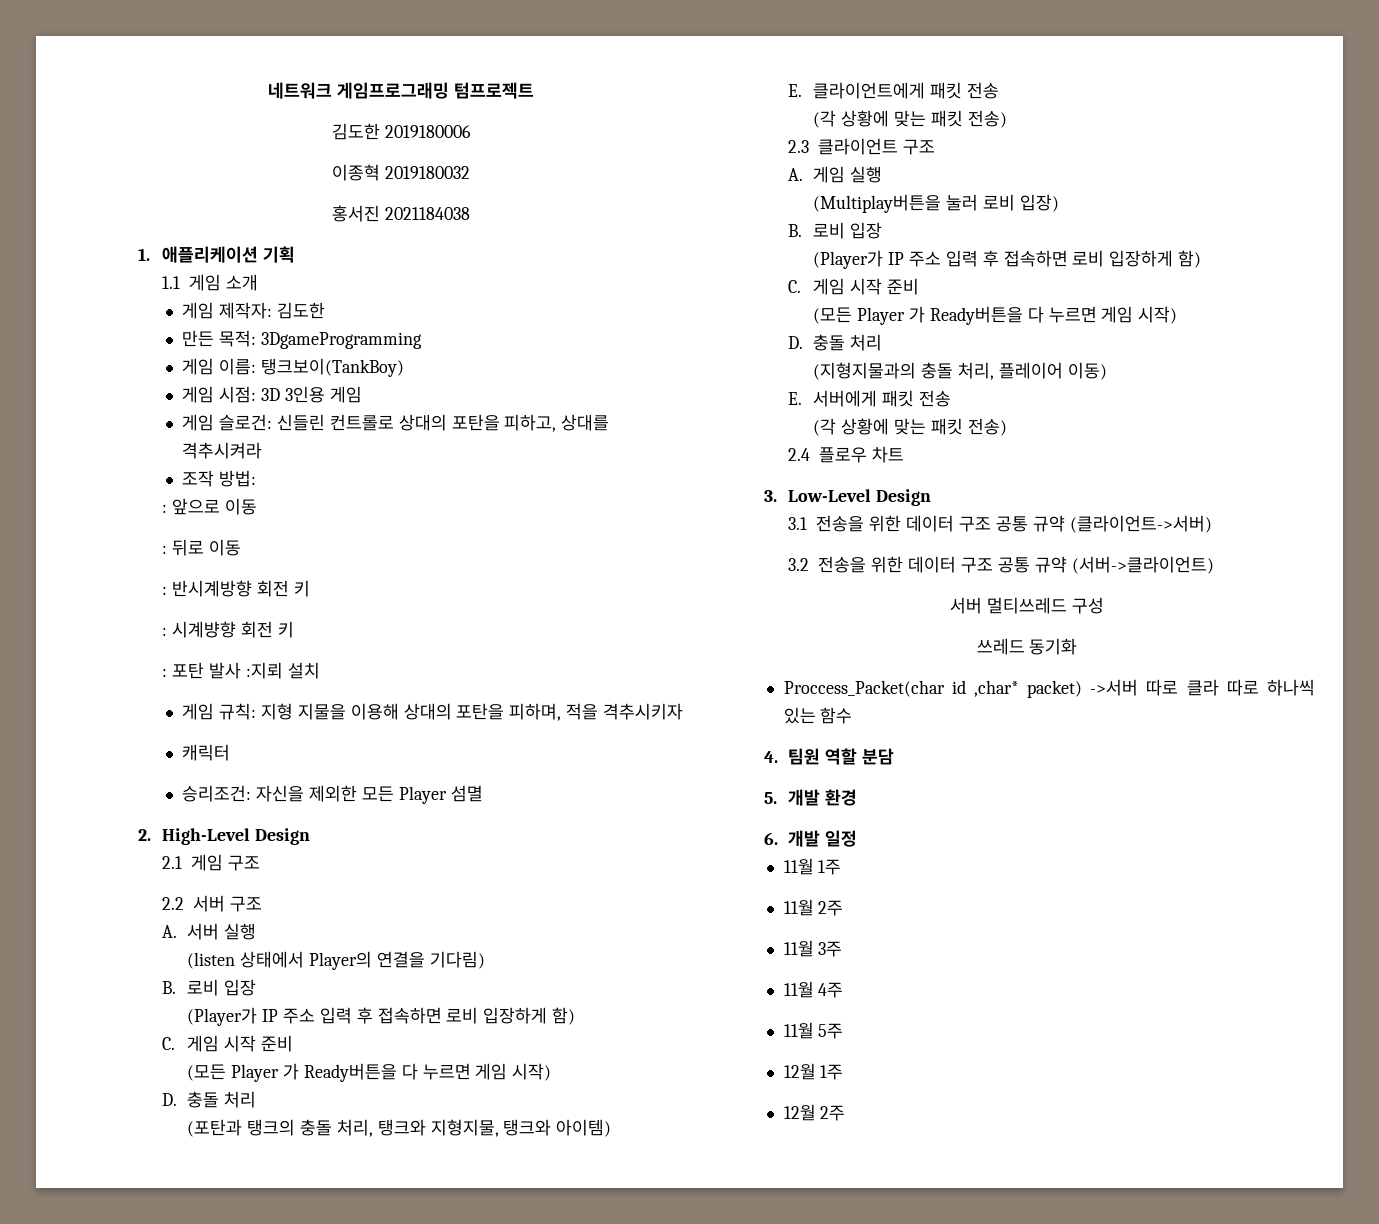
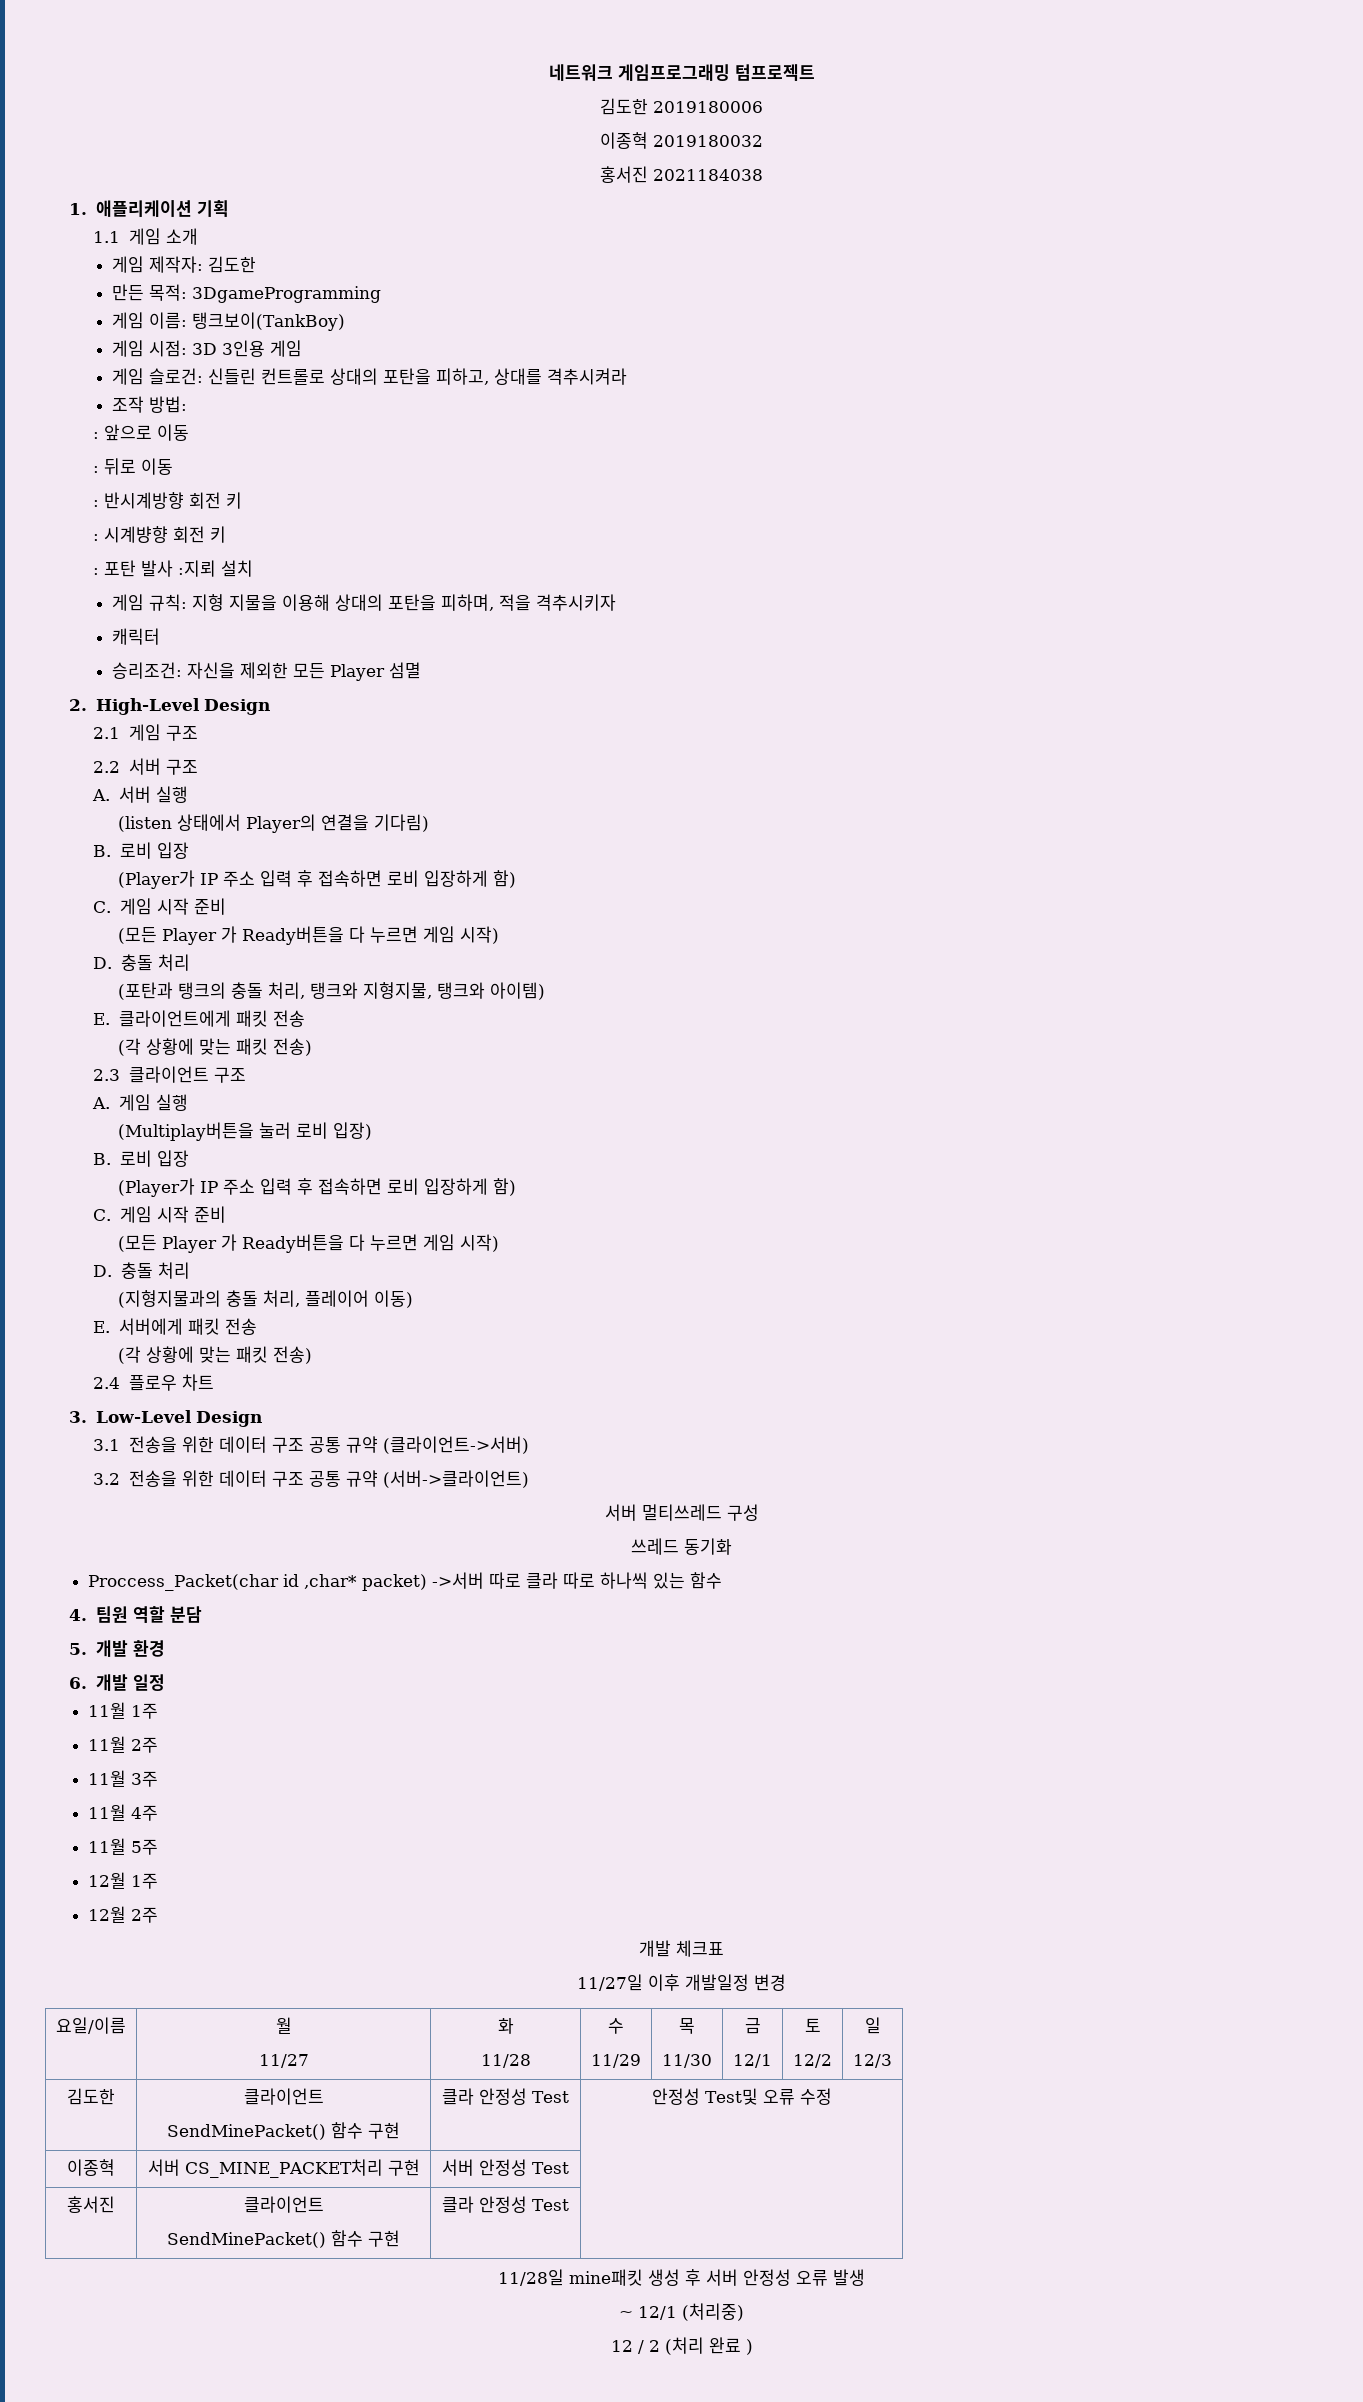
(846, 1113) none -> [639,1940,724,1957] [577,1974,786,1991] [56,2017,126,2034] [275,2017,292,2034] [258,2054,309,2068] [497,2018,514,2034] [480,2054,531,2068] [608,2018,624,2034] [591,2054,641,2068] [679,2018,695,2034] [662,2054,712,2068] [744,2018,761,2034] [733,2054,772,2068] [804,2018,821,2032] [793,2054,832,2068] [864,2017,881,2034] [853,2054,892,2068] [67,2088,115,2105] [243,2088,324,2105] [167,2122,400,2140] [442,2088,570,2105] [651,2088,832,2105] [67,2159,115,2176] [147,2159,420,2178] [442,2159,570,2176] [67,2196,115,2213] [243,2196,324,2213] [167,2230,400,2248] [442,2196,570,2213] [498,2269,865,2286] [619,2303,744,2321] [610,2337,753,2355] // 개발 체크표 // 11/27일 이후 개발일정 변경 // 요일/이름 | 월 // 11/27 | 화 // 11/28 | 수 // 11/29 | 목 // 11/30 | 금 // 12/1 | 토 // 12/2 | 일 // 12/3 // 김도한 | 클라이언트 // SendMinePacket() 함수 구현 | 클라 안정성 Test | 안정성 Test및 오류 수정 // 이종혁 | 서버 CS_MINE_PACKET처리 구현 | 서버 안정성 Test | // 홍서진 | 클라이언트 // SendMinePacket() 함수 구현 | 클라 안정성 Test | // 11/28일 mine패킷 생성 후 서버 안정성 오류 발생 // ~ 12/1 (처리중) // 12 / 2 (처리 완료 )

